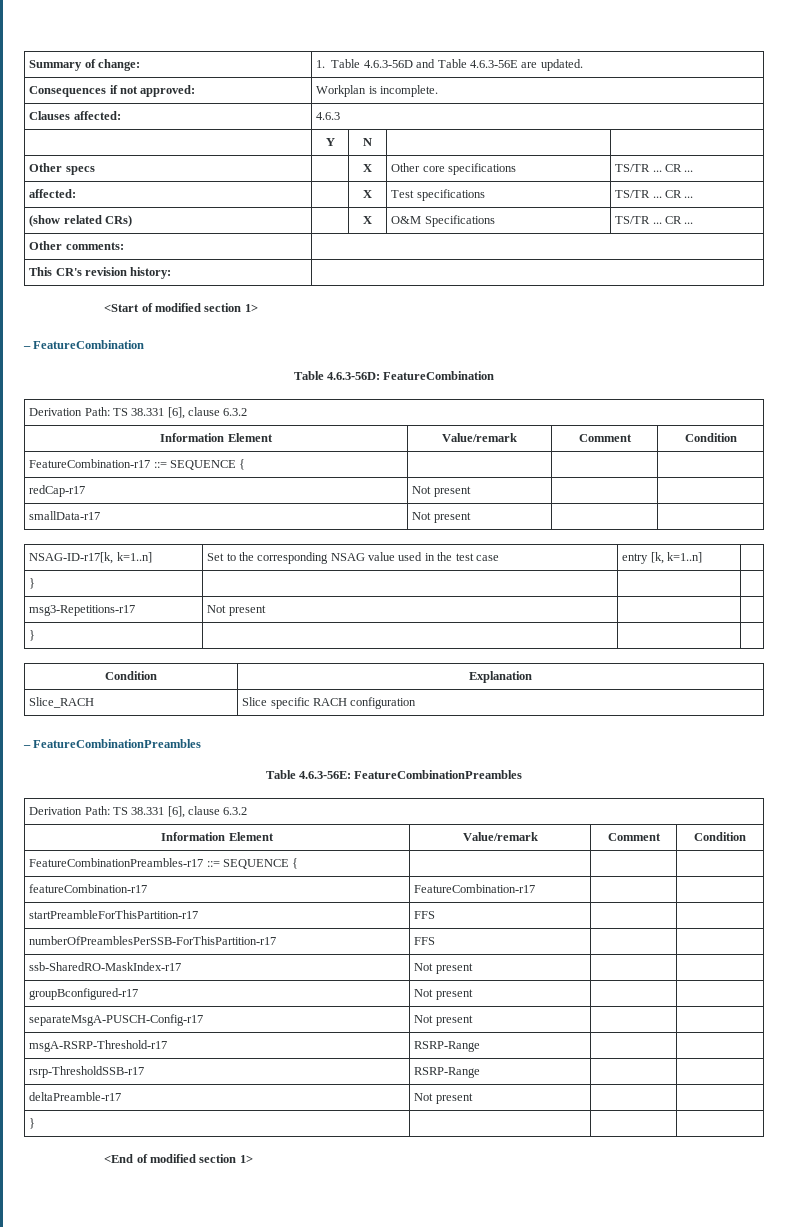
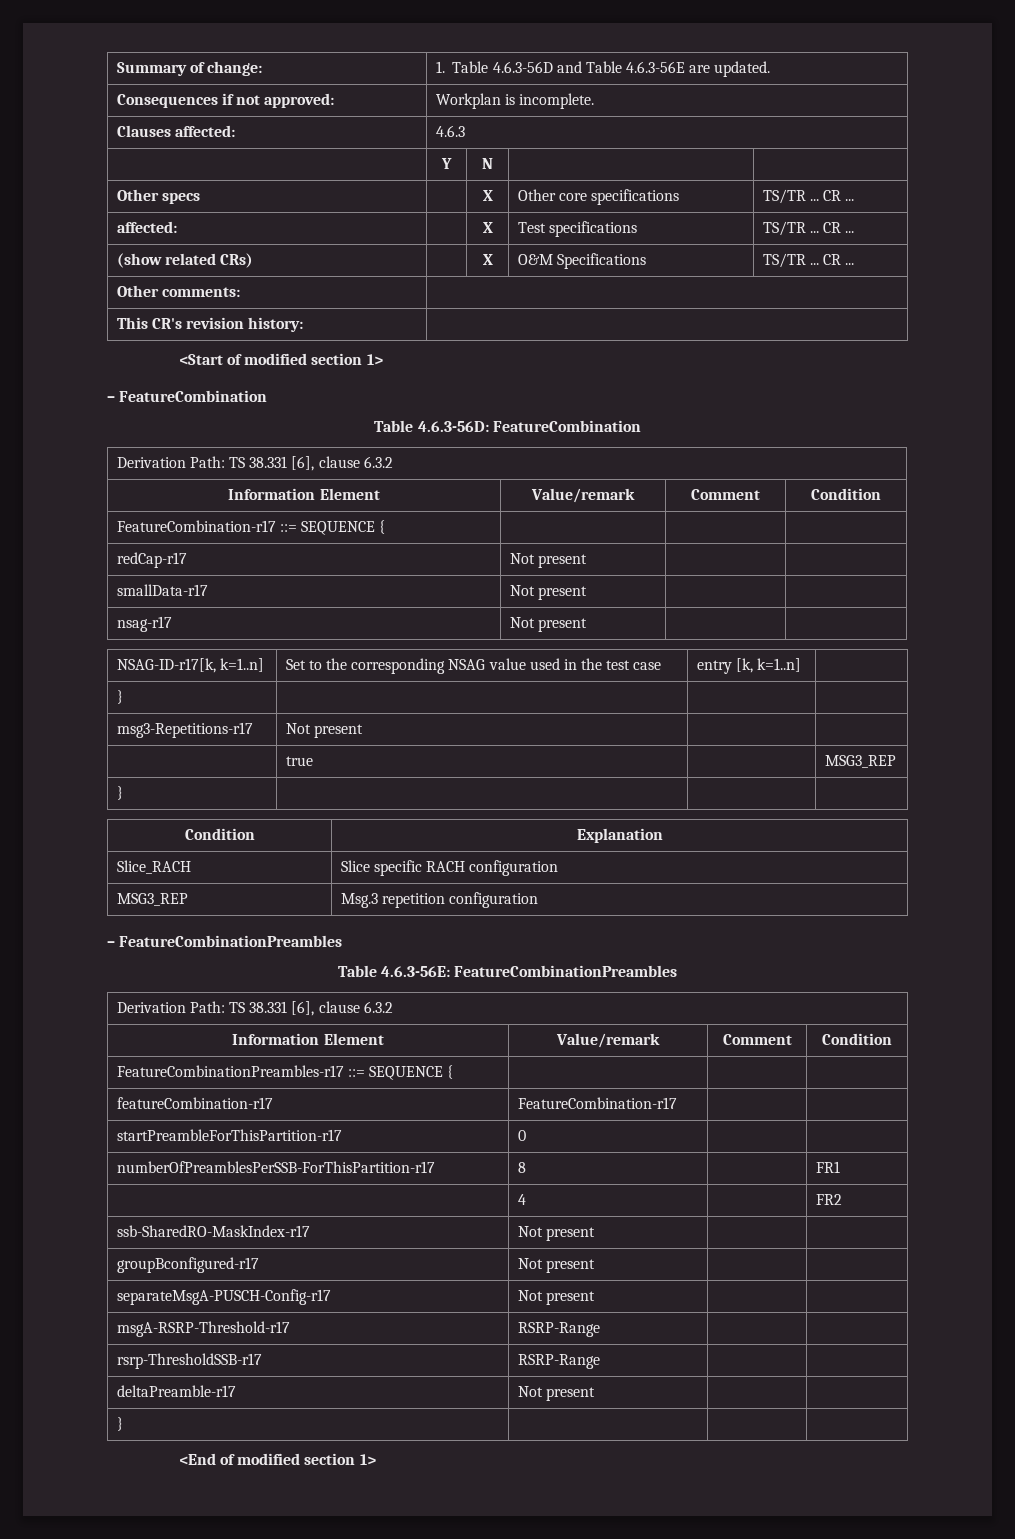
(471, 517) none -> [116,616,172,632] [509,617,587,632] // nsag-r17 | Not present | |
(266, 610) none -> [285,756,313,766] [824,755,896,768] // | true | | MSG3_REP
(417, 703) none -> [116,893,188,906] [340,892,538,908] // MSG3_REP | Msg.3 repetition configuration
[414,911,436,919] FFS -> [517,1130,526,1141] 0
[414,937,436,945] FFS | | -> [517,1162,526,1173] [815,1161,840,1173] [517,1194,526,1205] [815,1194,842,1205] 8 | | FR1 // | 4 | | FR2

